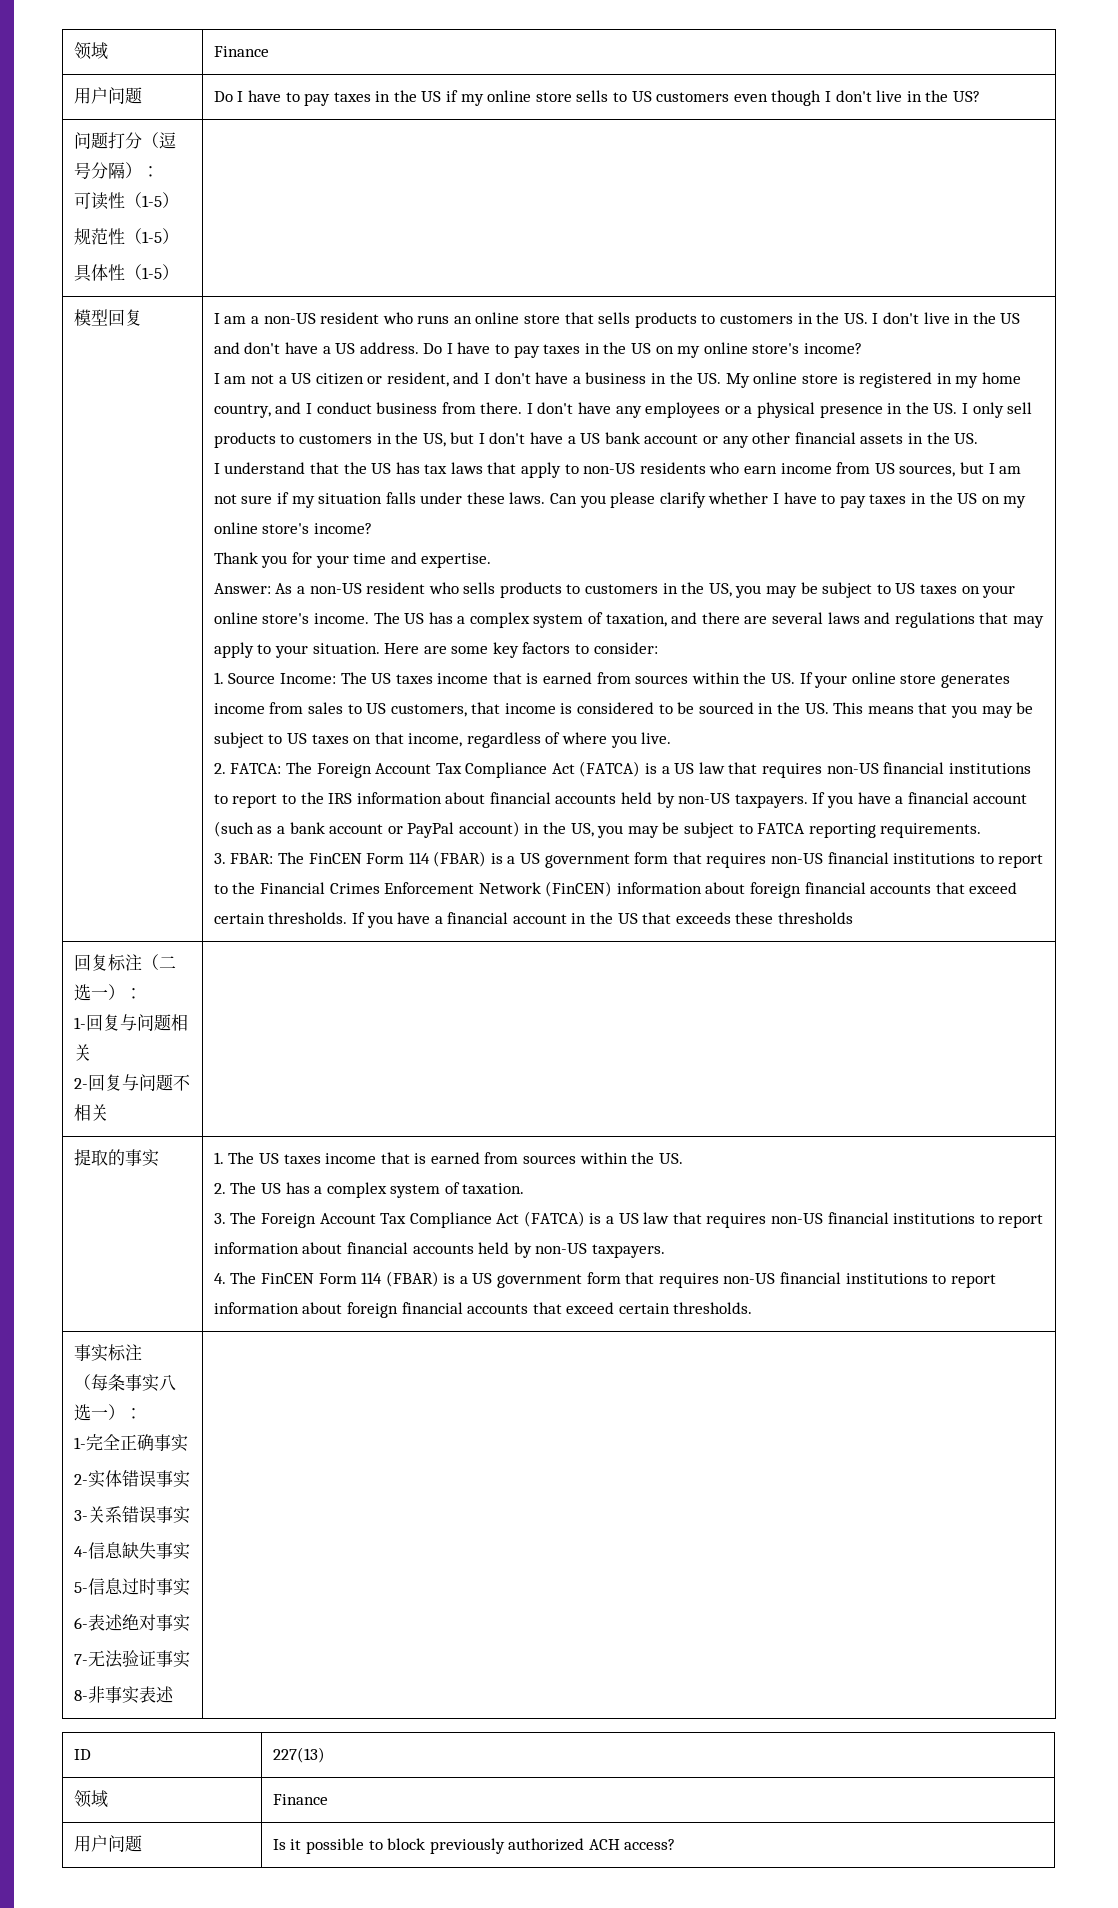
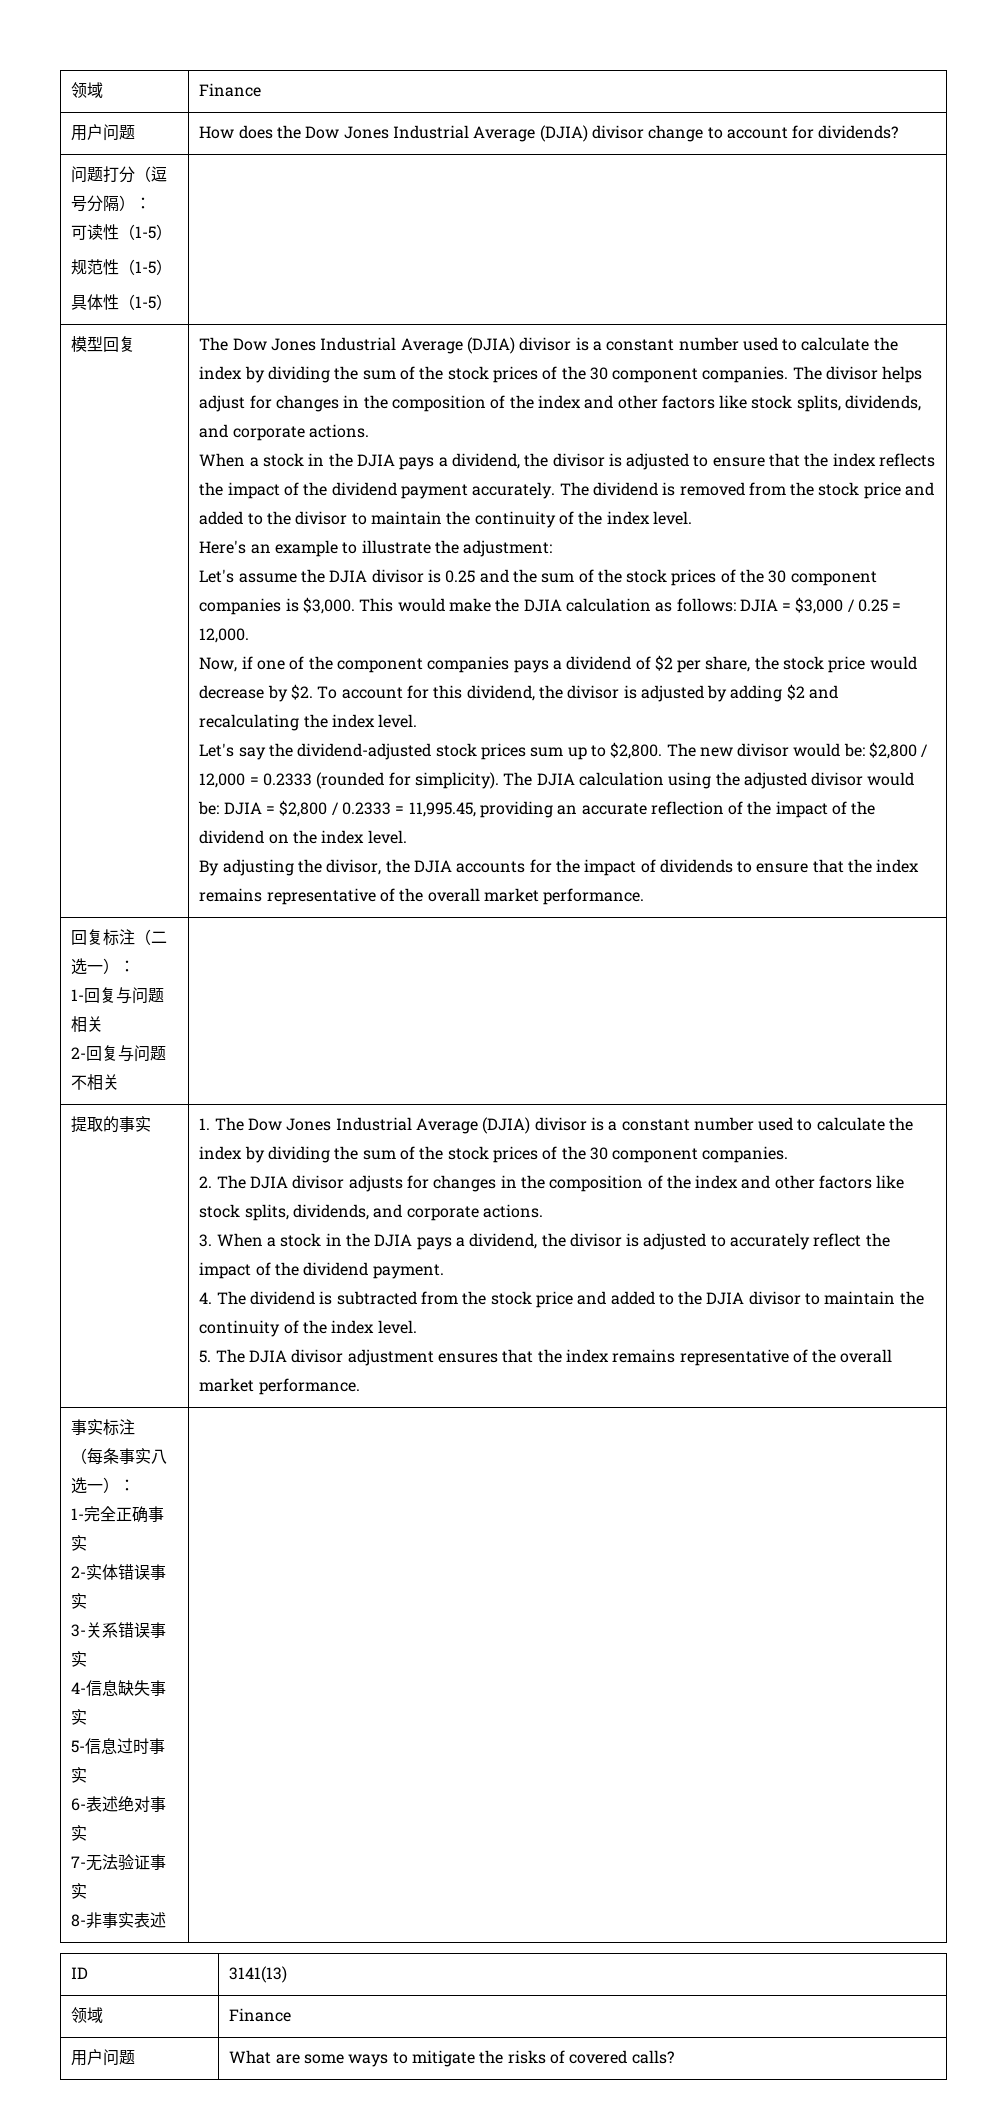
[73,42,108,60] [213,46,269,57] [73,87,142,104] [213,90,980,106] 领域 | Finance // 用户问题 | Do I have to pay taxes in the US if my online store sells to US customers even though I don't live in the US? -> [71,82,104,98] [199,83,262,97] [71,124,136,141] [199,125,899,142] 领域 | Finance // 用户问题 | How does the Dow Jones Industrial Average (DJIA) divisor change to account for dividends?
[213,312,1021,328] [213,342,862,358] [213,372,1021,388] [213,402,1033,418] [213,432,979,448] [213,462,1022,478] [213,492,1027,508] [213,522,372,534] [213,552,492,568] [213,582,1016,598] [213,612,1044,628] [213,642,658,658] [213,672,1010,688] [213,702,1034,718] [213,732,672,748] [213,761,1031,778] [213,792,1028,808] [213,821,982,838] [213,851,1044,868] [213,881,1018,898] [213,912,853,928] I am a non-US resident who runs an online store that sells products to customers in the US. I don't live in the US and don't have a US address. Do I have to pay taxes in the US on my online store's income? // I am not a US citizen or resident, and I don't have a business in the US. My online store is registered in my home country, and I conduct business from there. I don't have any employees or a physical presence in the US. I only sell products to customers in the US, but I don't have a US bank account or any other financial assets in the US. // I understand that the US has tax laws that apply to non-US residents who earn income from US sources, but I am not sure if my situation falls under these laws. Can you please clarify whether I have to pay taxes in the US on my online store's income? // Thank you for your time and expertise. // Answer: As a non-US resident who sells products to customers in the US, you may be subject to US taxes on your online store's income. The US has a complex system of taxation, and there are several laws and regulations that may apply to your situation. Here are some key factors to consider: // 1. Source Income: The US taxes income that is earned from sources within the US. If your online store generates income from sales to US customers, that income is considered to be sourced in the US. This means that you may be subject to US taxes on that income, regardless of where you live. // 2. FATCA: The Foreign Account Tax Compliance Act (FATCA) is a US law that requires non-US financial institutions to report to the IRS information about financial accounts held by non-US taxpayers. If you have a financial account (such as a bank account or PayPal account) in the US, you may be subject to FATCA reporting requirements. // 3. FBAR: The FinCEN Form 114 (FBAR) is a US government form that requires non-US financial institutions to report to the Financial Crimes Enforcement Network (FinCEN) information about foreign financial accounts that exceed certain thresholds. If you have a financial account in the US that exceeds these thresholds -> [199,337,898,354] [199,366,923,383] [199,395,922,412] [199,424,369,441] [199,453,936,470] [199,482,935,499] [199,511,692,528] [199,540,553,557] [199,569,877,586] [199,597,902,615] [199,628,250,643] [199,655,917,673] [199,684,839,702] [199,714,418,731] [199,742,929,760] [199,772,915,789] [198,800,876,818] [199,830,407,844] [199,859,920,876] [199,888,645,905] The Dow Jones Industrial Average (DJIA) divisor is a constant number used to calculate the index by dividing the sum of the stock prices of the 30 component companies. The divisor helps adjust for changes in the composition of the index and other factors like stock splits, dividends, and corporate actions. // When a stock in the DJIA pays a dividend, the divisor is adjusted to ensure that the index reflects the impact of the dividend payment accurately. The dividend is removed from the stock price and added to the divisor to maintain the continuity of the index level. // Here's an example to illustrate the adjustment: // Let's assume the DJIA divisor is 0.25 and the sum of the stock prices of the 30 component companies is $3,000. This would make the DJIA calculation as follows: DJIA = $3,000 / 0.25 = 12,000. // Now, if one of the component companies pays a dividend of $2 per share, the stock price would decrease by $2. To account for this dividend, the divisor is adjusted by adding $2 and recalculating the index level. // Let's say the dividend-adjusted stock prices sum up to $2,800. The new divisor would be: $2,800 / 12,000 = 0.2333 (rounded for simplicity). The DJIA calculation using the adjusted divisor would be: DJIA = $2,800 / 0.2333 = 11,995.45, providing an accurate reflection of the impact of the dividend on the index level. // By adjusting the divisor, the DJIA accounts for the impact of dividends to ensure that the index remains representative of the overall market performance.
[258,1152,683,1164] [213,1182,525,1198] [213,1211,1044,1228] [213,1242,665,1258] [213,1271,996,1288] [213,1302,753,1318] US taxes income that is earned from sources within the US. // 2. The US has a complex system of taxation. // 3. The Foreign Account Tax Compliance Act (FATCA) is a US law that requires non-US financial institutions to report information about financial accounts held by non-US taxpayers. // 4. The FinCEN Form 114 (FBAR) is a US government form that requires non-US financial institutions to report information about foreign financial accounts that exceed certain thresholds. -> [247,1117,914,1134] [199,1146,789,1163] [199,1175,905,1192] [199,1204,543,1221] [199,1233,890,1250] [199,1262,444,1279] [199,1291,924,1308] [199,1320,417,1337] [199,1349,893,1366] [199,1378,360,1395] Dow Jones Industrial Average (DJIA) divisor is a constant number used to calculate the index by dividing the sum of the stock prices of the 30 component companies. // 2. The DJIA divisor adjusts for changes in the composition of the index and other factors like stock splits, dividends, and corporate actions. // 3. When a stock in the DJIA pays a dividend, the divisor is adjusted to accurately reflect the impact of the dividend payment. // 4. The dividend is subtracted from the stock price and added to the DJIA divisor to maintain the continuity of the index level. // 5. The DJIA divisor adjustment ensures that the index remains representative of the overall market performance.
[272,1747,325,1763] [73,1790,108,1808] [272,1794,328,1805] [73,1835,142,1852] [272,1838,676,1854] 227(13) // 领域 | Finance // 用户问题 | Is it possible to block previously authorized ACH access? -> [229,1966,288,1983] [71,2007,104,2023] [229,2008,292,2022] [71,2049,136,2066] [229,2050,674,2067] 3141(13) // 领域 | Finance // 用户问题 | What are some ways to mitigate the risks of covered calls?

